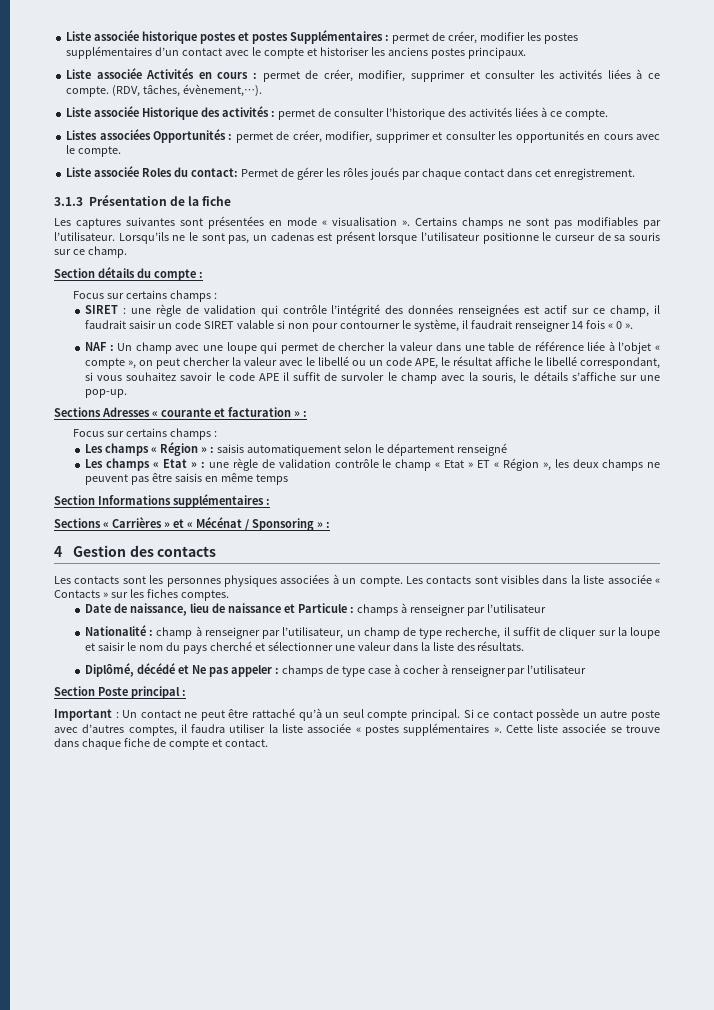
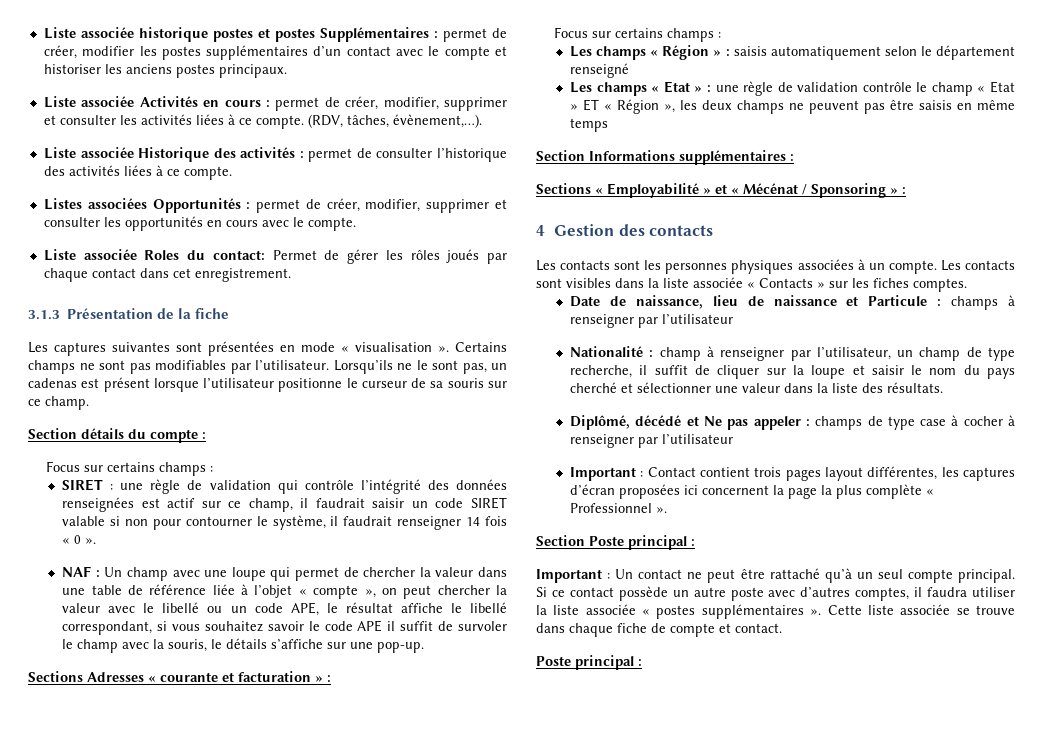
[111,517,162,528] Carrières -> [607,183,699,198] Employabilité
(587, 669) none -> [570,466,1016,481] [570,484,935,499] [570,503,668,513] // Important : Contact contient trois pages layout différentes, les captures d’écran proposées ici concernent la page la plus complète « Professionnel ».
(268, 743) none -> [536,655,642,670] // Poste principal :

